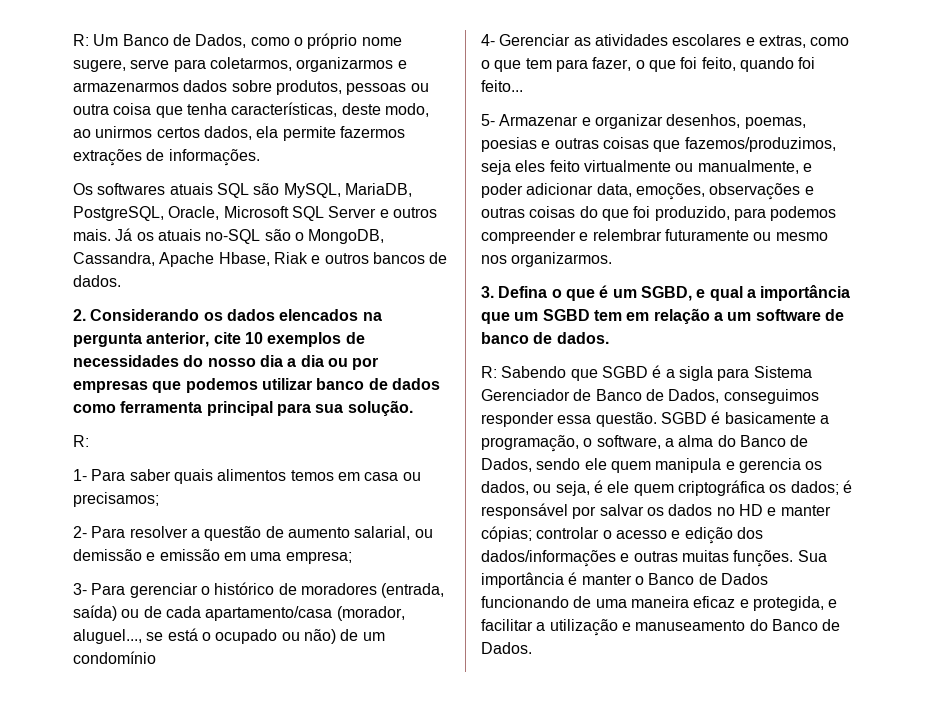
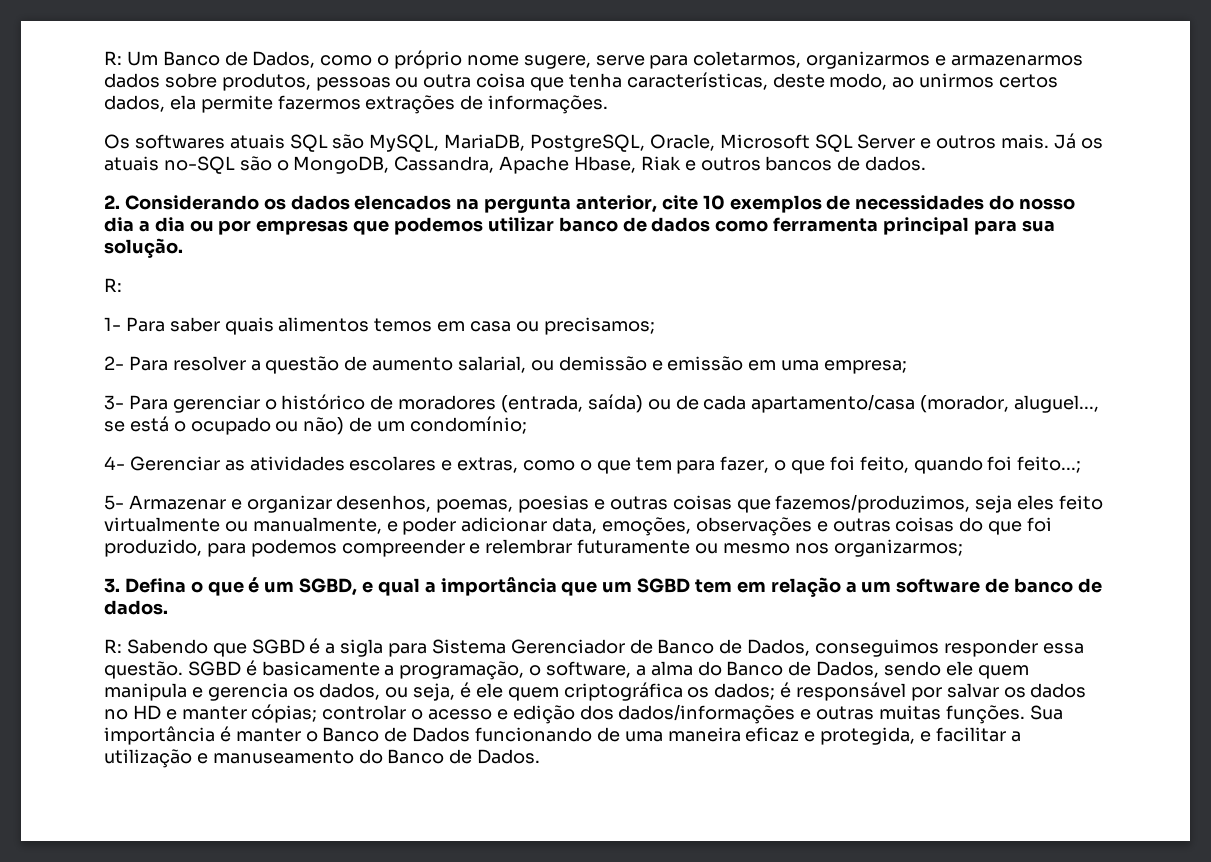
[73,651,156,664] condomínio -> [409,416,527,434] condomínio;
[481,80,523,92] feito... -> [1017,456,1082,473] feito...;
[511,252,613,267] organizarmos. -> [833,539,963,557] organizarmos;

